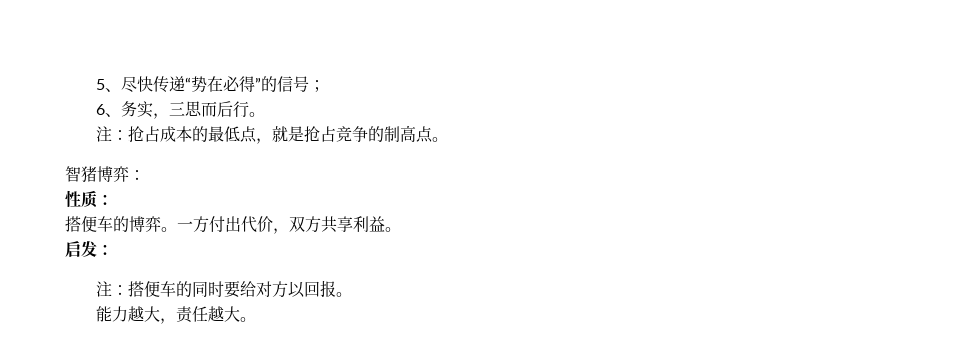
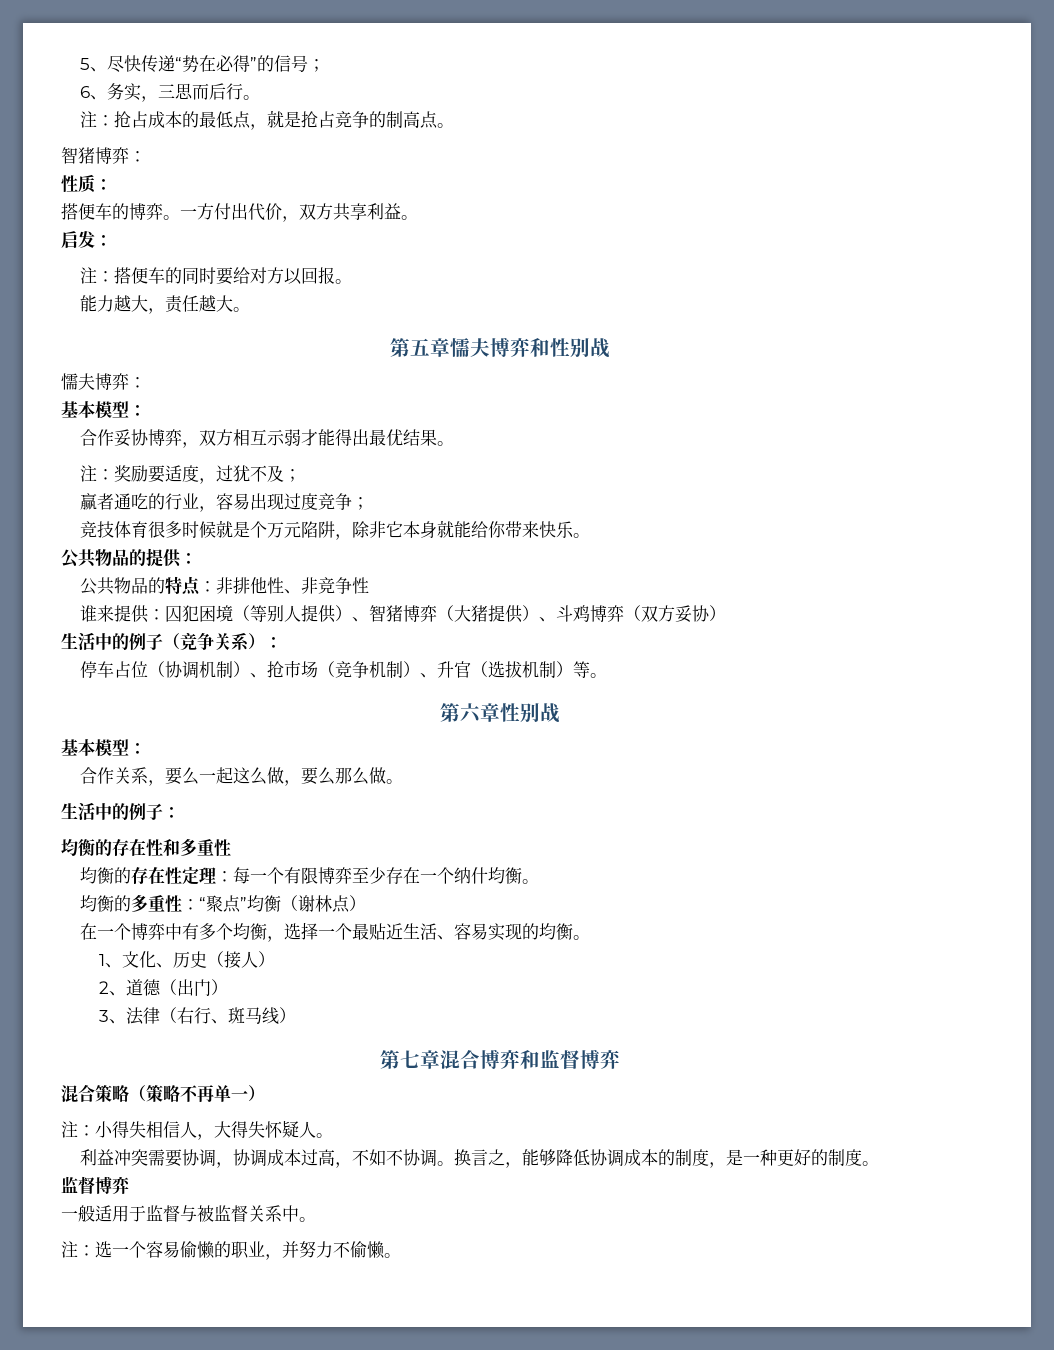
(256, 319) none -> [390,337,610,358] [61,373,146,390] [61,401,146,418] [80,429,455,448] [80,465,302,484] [80,493,370,512] [80,520,591,540] [61,548,197,568] [80,576,370,596] [80,605,727,623] [61,632,282,651] [80,661,608,679] [440,703,560,723] [61,739,146,756] [80,767,404,786] [61,802,180,821] [61,838,231,857] [80,866,540,885] [80,894,367,913] [80,922,591,942] [99,951,276,969] [99,979,229,996] [99,1007,297,1025] [380,1049,620,1069] [61,1084,265,1103] [61,1120,333,1140] [80,1149,880,1168] [61,1176,130,1194] [61,1205,316,1222] [61,1241,401,1260] // 第五章懦夫博弈和性别战 // 懦夫博弈： // 基本模型： // 合作妥协博弈，双方相互示弱才能得出最优结果。 // 注：奖励要适度，过犹不及； // 赢者通吃的行业，容易出现过度竞争； // 竞技体育很多时候就是个万元陷阱，除非它本身就能给你带来快乐。 // 公共物品的提供： // 公共物品的特点：非排他性、非竞争性 // 谁来提供：囚犯困境（等别人提供）、智猪博弈（大猪提供）、斗鸡博弈（双方妥协） // 生活中的例子（竞争关系）： // 停车占位（协调机制）、抢市场（竞争机制）、升官（选拔机制）等。 // 第六章性别战 // 基本模型： // 合作关系，要么一起这么做，要么那么做。 // 生活中的例子： // 均衡的存在性和多重性 // 均衡的存在性定理：每一个有限博弈至少存在一个纳什均衡。 // 均衡的多重性：“聚点”均衡（谢林点） // 在一个博弈中有多个均衡，选择一个最贴近生活、容易实现的均衡。 // 1、文化、历史（接人） // 2、道德（出门） // 3、法律（右行、斑马线） // 第七章混合博弈和监督博弈 // 混合策略（策略不再单一） // 注：小得失相信人，大得失怀疑人。 // 利益冲突需要协调，协调成本过高，不如不协调。换言之，能够降低协调成本的制度，是一种更好的制度。 // 监督博弈 // 一般适用于监督与被监督关系中。 // 注：选一个容易偷懒的职业，并努力不偷懒。

